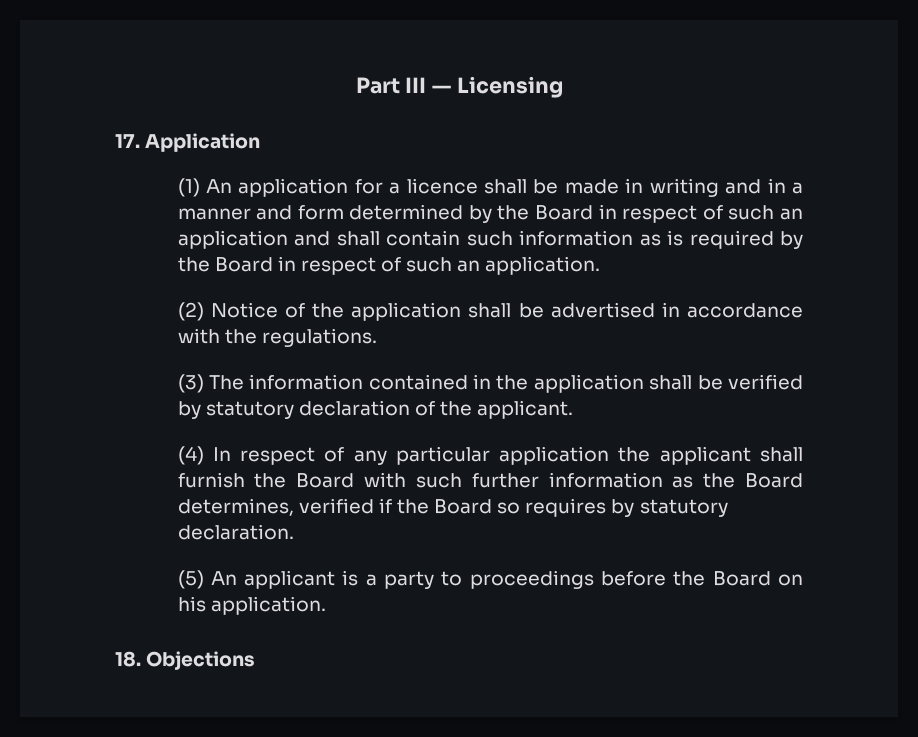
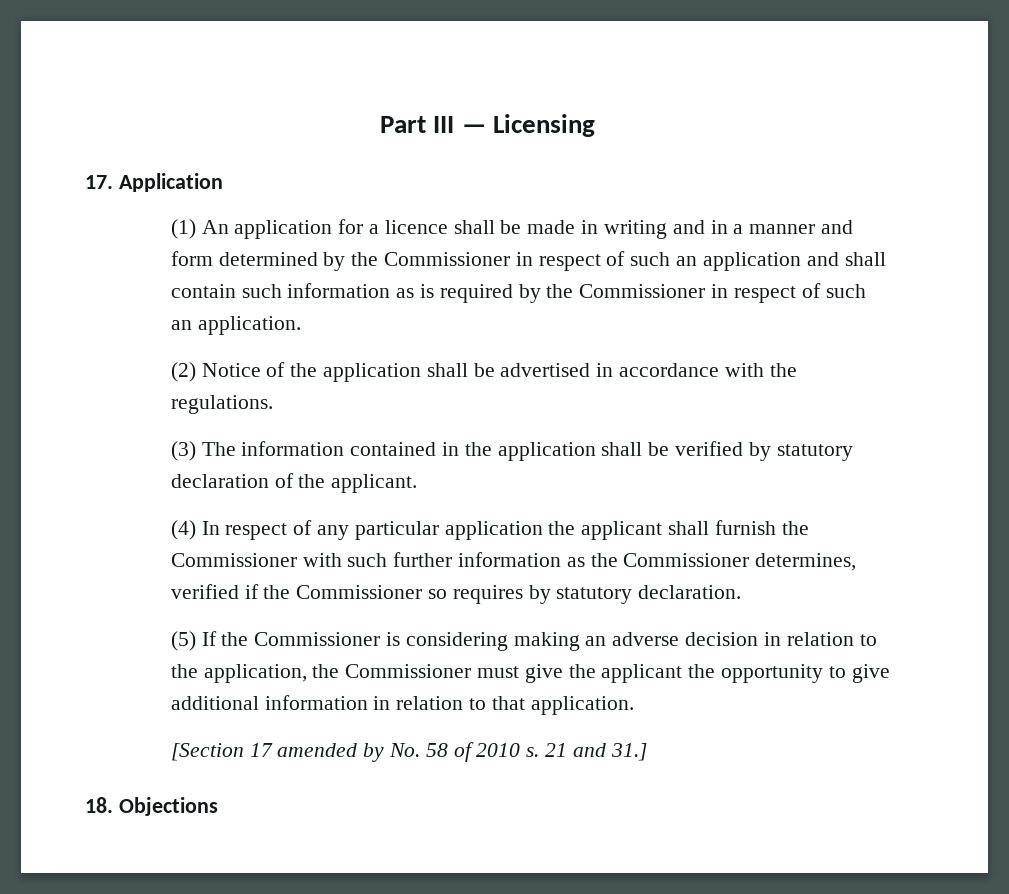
[535,205,594,220] Board -> [384,252,511,266] Commissioner
[214,257,273,272] Board -> [579,284,706,298] Commissioner
[296,473,355,488] Board -> [170,553,297,567] Commissioner
[745,473,803,488] Board -> [623,553,750,567] Commissioner
[434,499,493,514] Board -> [296,585,423,599] Commissioner
[210,570,803,589] [177,596,326,615] An applicant is a party to proceedings before the Board on his application. -> [201,631,877,651] [170,664,890,683] [170,695,634,715] [170,742,647,762] If the Commissioner is considering making an adverse decision in relation to the application, the Commissioner must give the applicant the opportunity to give additional information in relation to that application. // [Section 17 amended by No. 58 of 2010 s. 21 and 31.]

